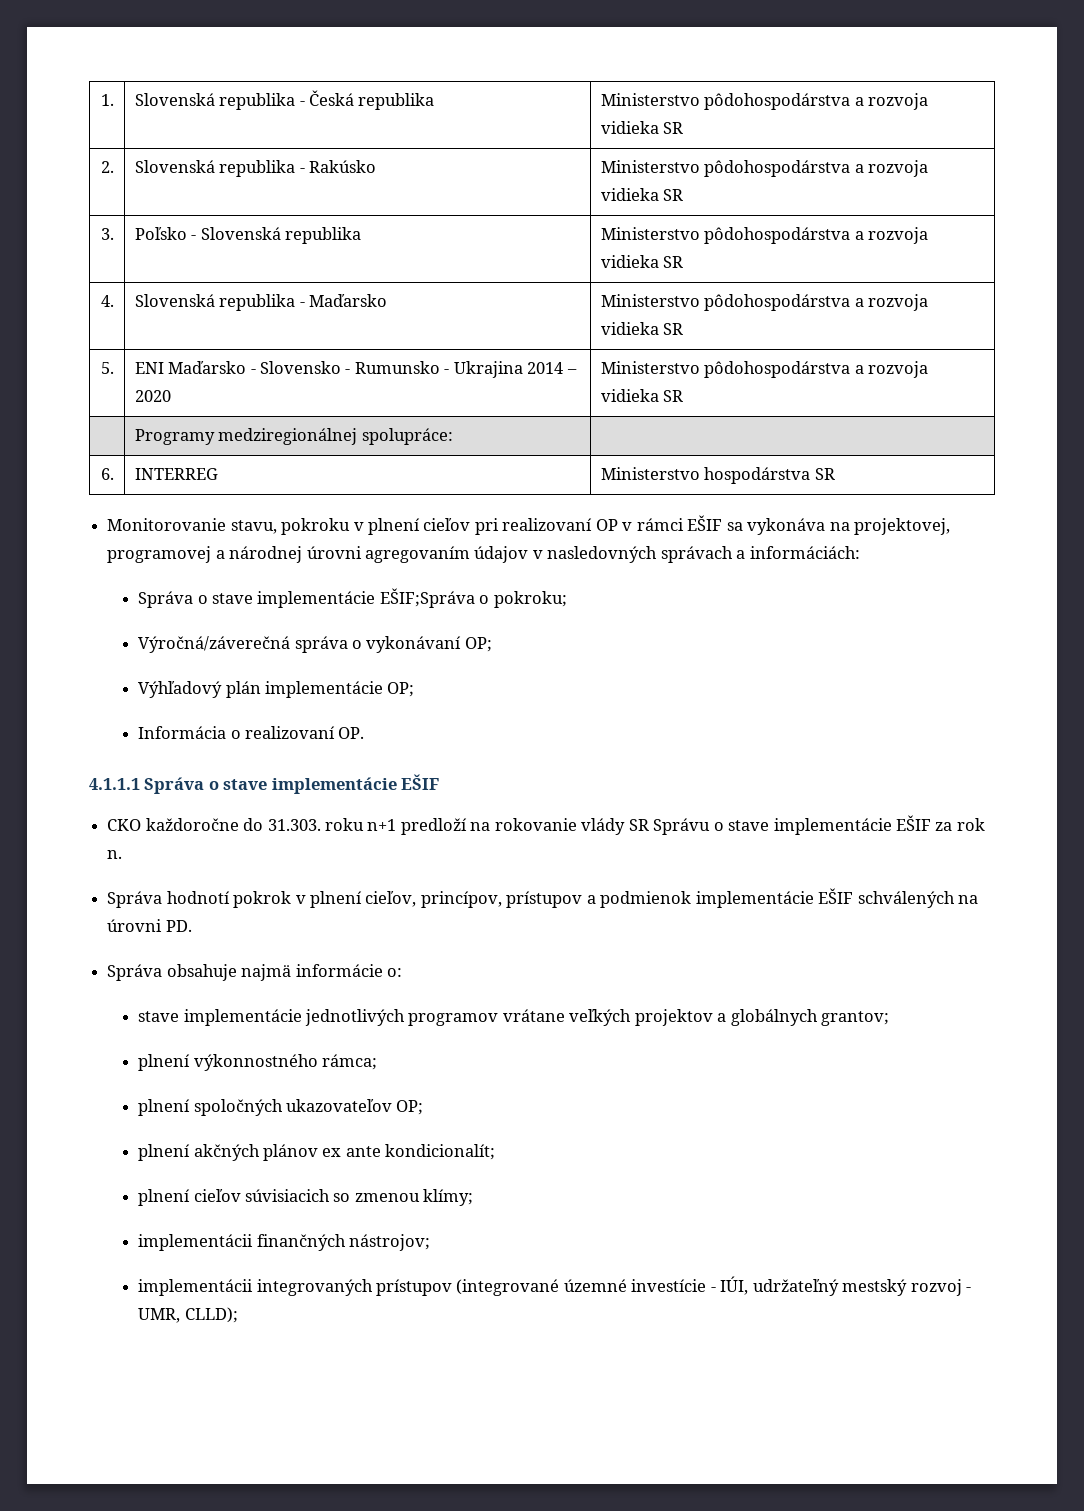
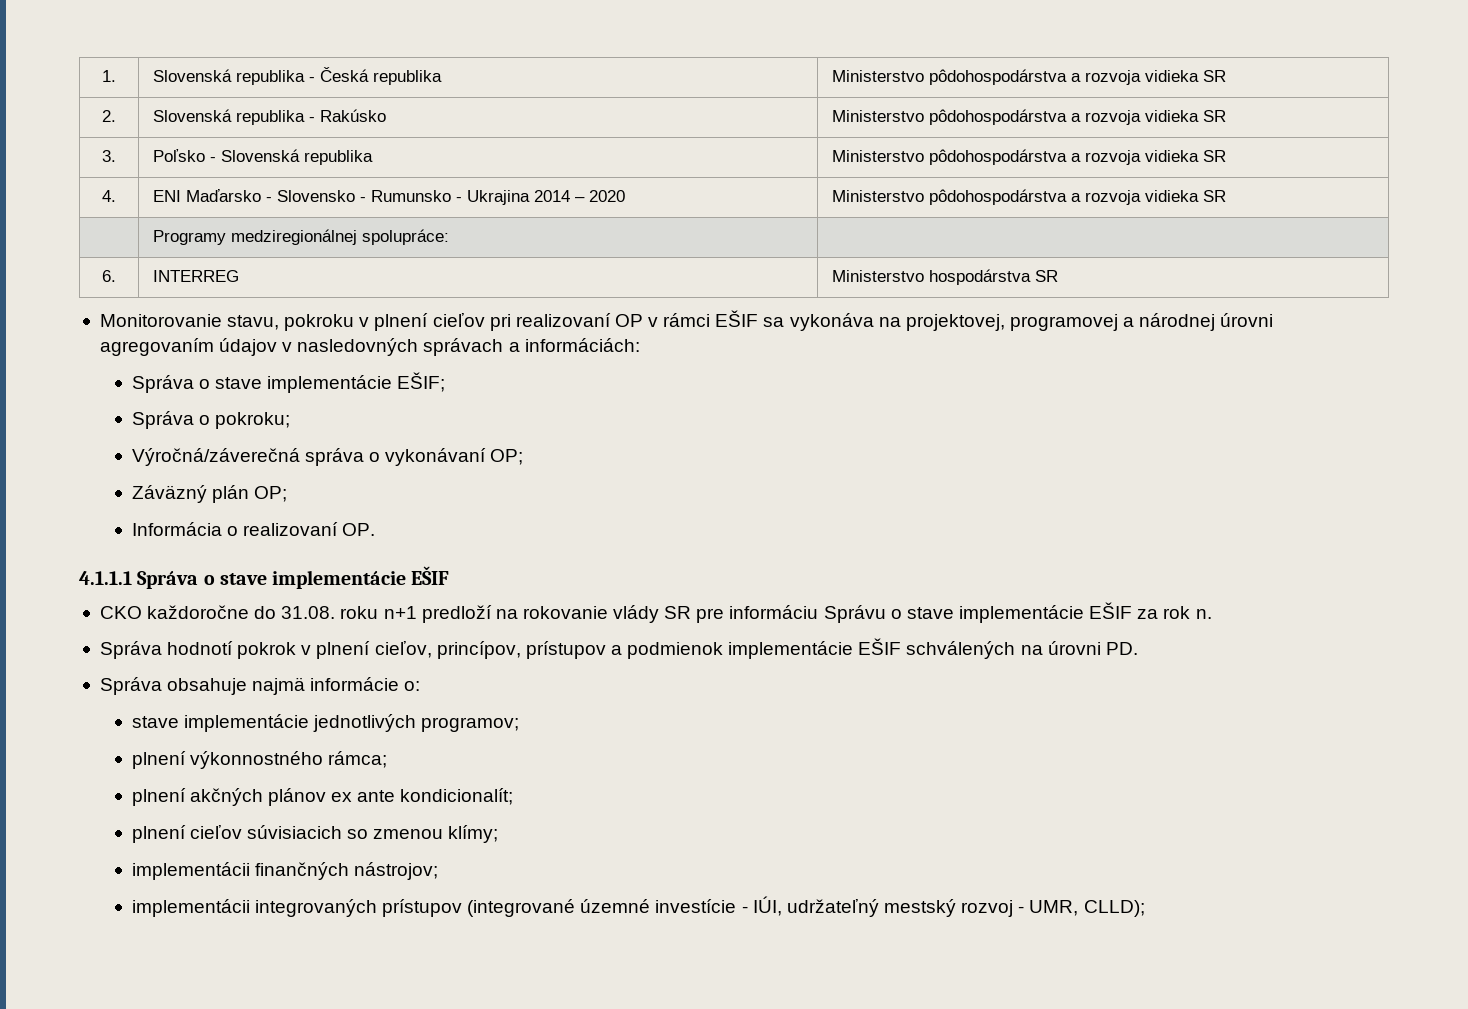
[134,294,387,311] [600,294,928,311] [600,322,684,335] [100,362,114,374] | Slovenská republika - Maďarsko | Ministerstvo pôdohospodárstva a rozvoja vidieka SR // 5. -> (116, 196) none
[379,588,475,608] EŠIF;Správa -> [397,372,446,392] [131,411,194,429] EŠIF; // Správa
[138,681,383,698] Výhľadový plán implementácie -> [131,485,249,503] Záväzný plán
[267,819,321,831] 31.303. -> [281,606,336,619] 31.08.
(649, 825) none -> [696,605,819,623] pre informáciu
[408,1009,890,1026] programov vrátane veľkých projektov a globálnych grantov; -> [421,717,520,732] programov;
[138,1099,424,1116] // plnení spoločných ukazovateľov OP; -> (388, 759) none

